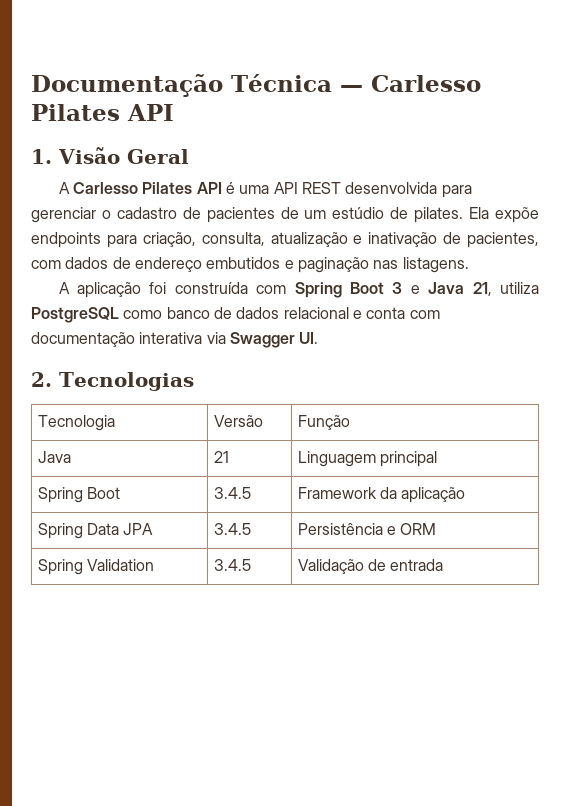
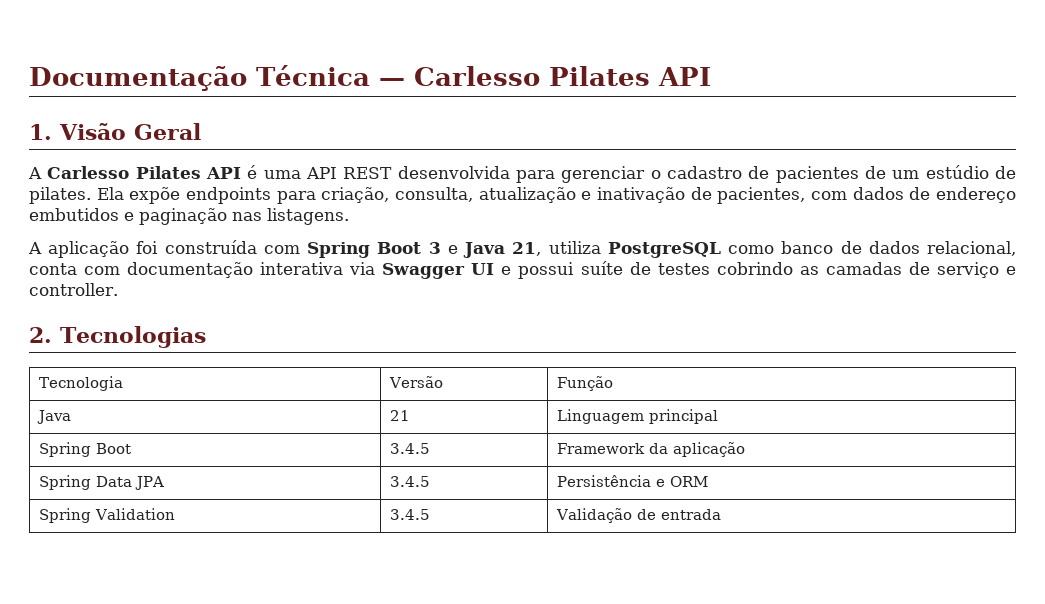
[283,307,362,319] relacional e -> [927,241,1017,256] relacional,
[299,332,319,344] UI. -> [471,261,1016,279] [29,283,118,296] UI e possui suíte de testes cobrindo as camadas de serviço e controller.

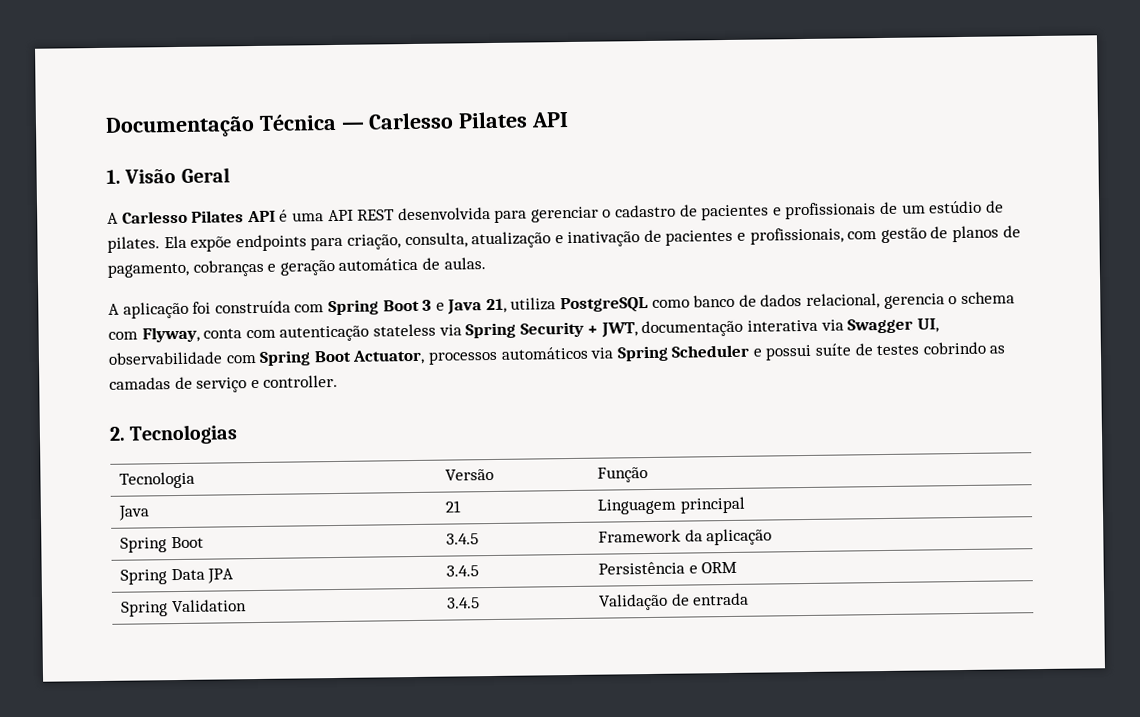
(859, 174) none -> [772,202,877,220] e profissionais
[717,187,1016,204] [29,208,349,225] pacientes, com dados de endereço embutidos e paginação nas listagens. -> [665,225,1021,246] [107,257,486,278] pacientes e profissionais, com gestão de planos de pagamento, cobranças e geração automática de aulas.
[29,262,495,279] conta com documentação interativa via Swagger UI -> [883,291,1015,310] [108,318,939,343] [108,344,750,366] gerencia o schema com Flyway, conta com autenticação stateless via Spring Security + JWT, documentação interativa via Swagger UI, observabilidade com Spring Boot Actuator, processos automáticos via Spring Scheduler

